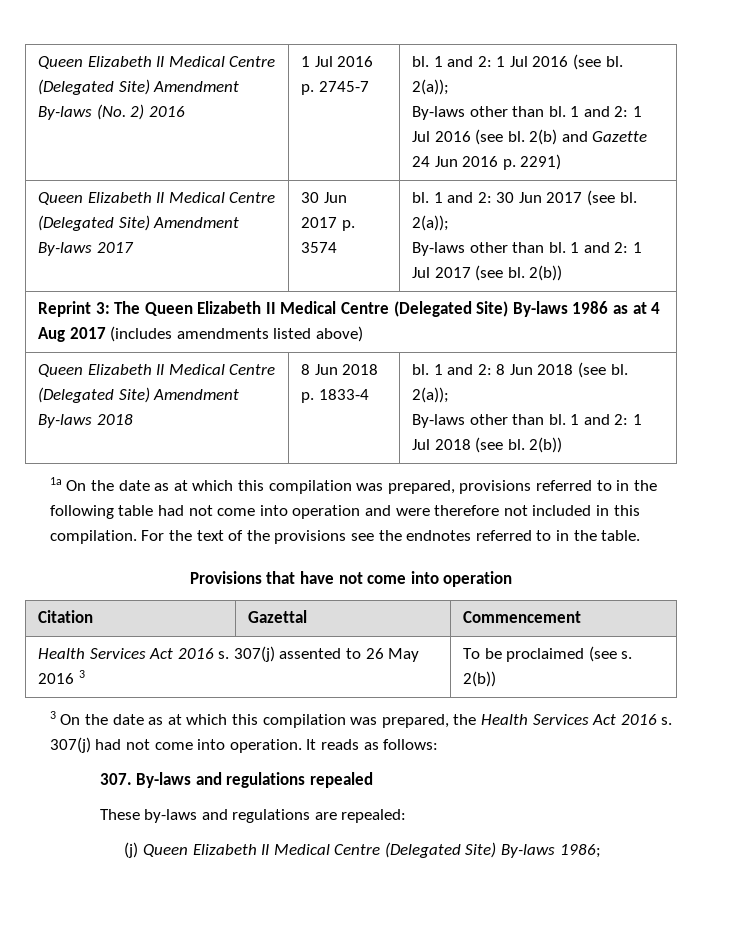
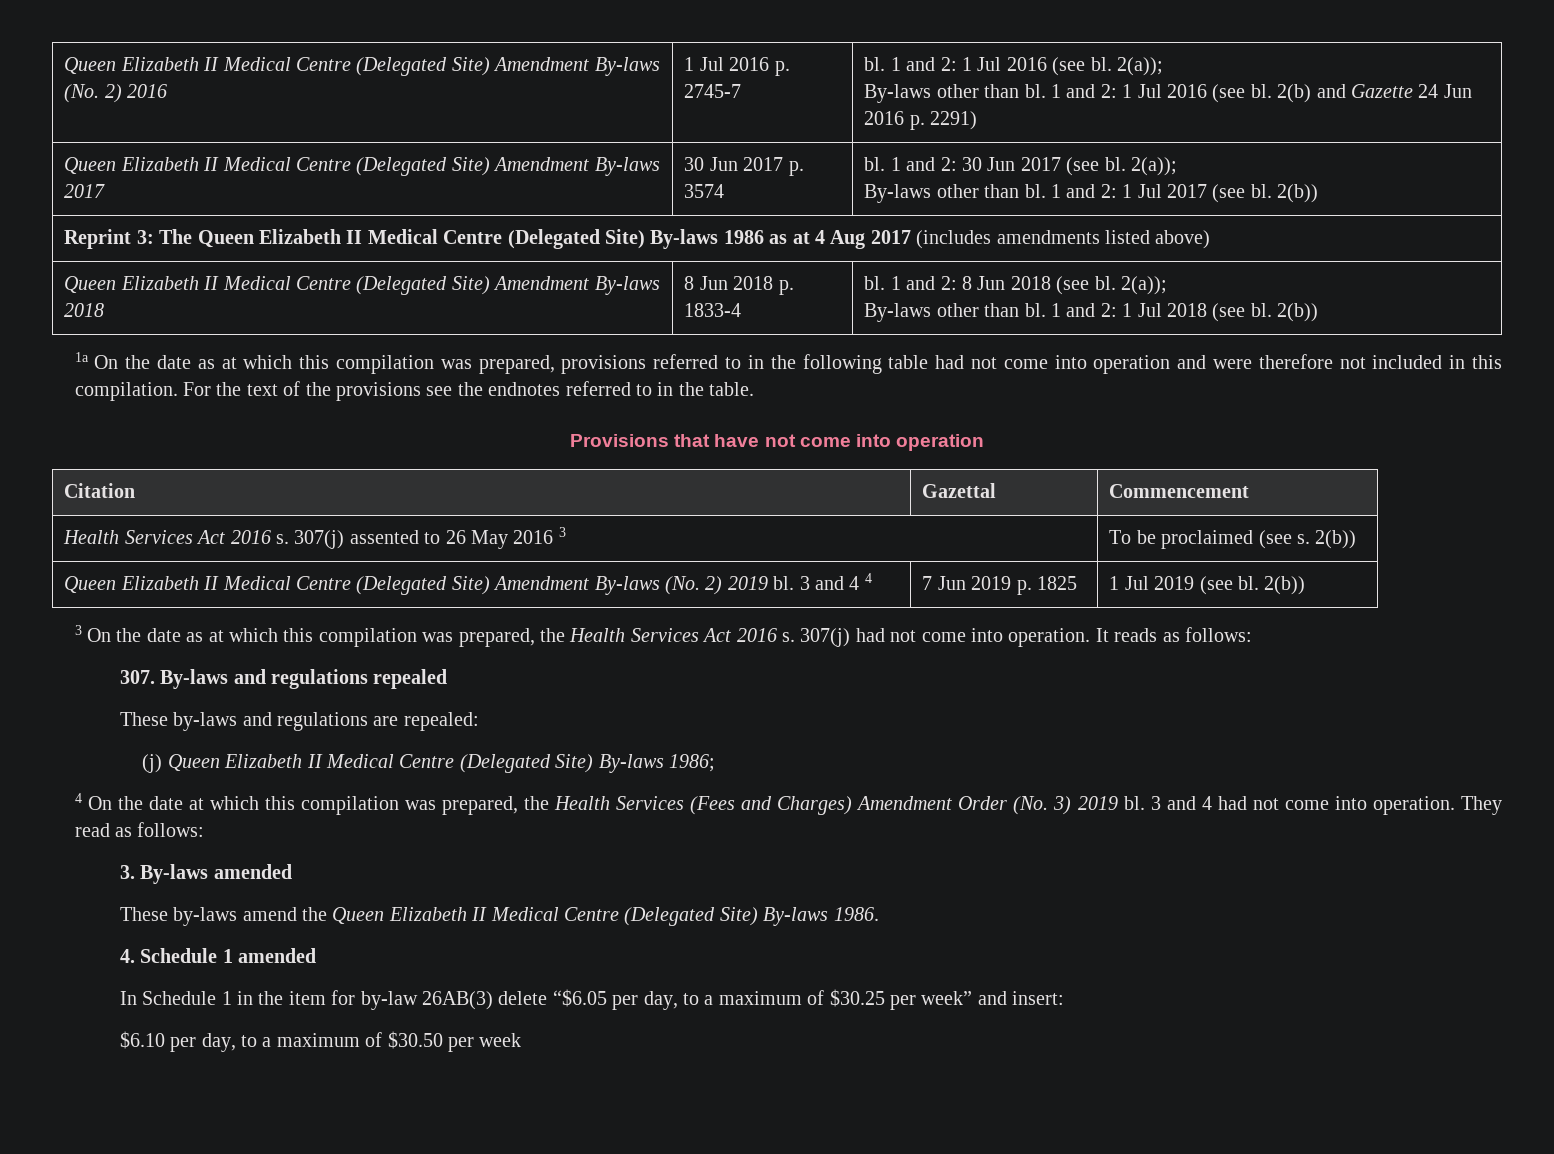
(496, 679) none -> [64,573,872,595] [922,576,1077,595] [1109,576,1306,595] // Queen Elizabeth II Medical Centre (Delegated Site) Amendment By-laws (No. 2) 2019 bl. 3 and 4 4 | 7 Jun 2019 p. 1825 | 1 Jul 2019 (see bl. 2(b))
(601, 851) none -> [74,793,1503,815] [74,822,205,837] [119,864,292,884] [119,907,879,926] [119,948,317,963] [119,989,1065,1010] [119,1031,522,1052] // 4 On the date at which this compilation was prepared, the Health Services (Fees and Charges) Amendment Order (No. 3) 2019 bl. 3 and 4 had not come into operation. They read as follows: // 3. By-laws amended // These by-laws amend the Queen Elizabeth II Medical Centre (Delegated Site) By-laws 1986. // 4. Schedule 1 amended // In Schedule 1 in the item for by-law 26AB(3) delete “$6.05 per day, to a maximum of $30.25 per week” and insert: // $6.10 per day, to a maximum of $30.50 per week

